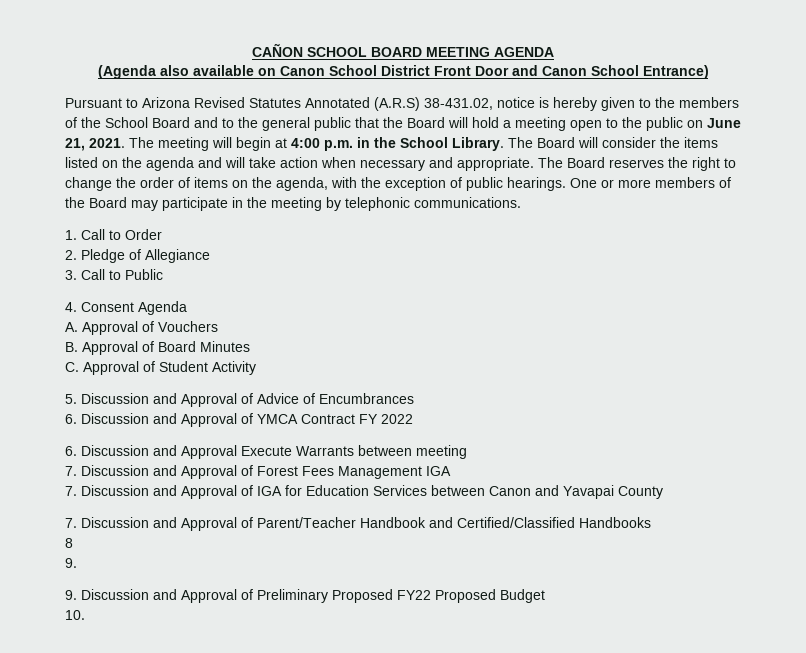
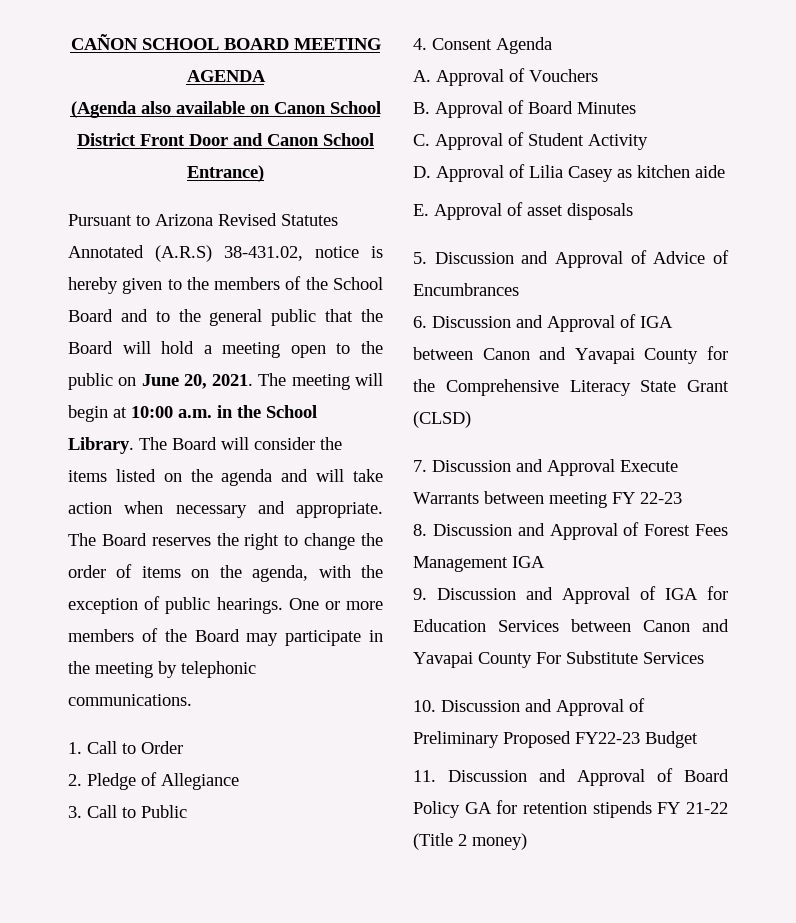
[65,138,85,151] 21, -> [183,374,207,389] 20,
[291,138,353,151] 4:00 p.m. -> [131,406,212,418] 10:00 a.m.
(256, 368) none -> [413,164,725,182] [413,202,633,220] // D. Approval of Lilia Casey as kitchen aide // E. Approval of asset disposals
[257,414,413,424] [65,446,77,456] YMCA Contract FY 2022 // 6. -> [640,316,673,328] [413,346,728,364] [413,379,729,396] [413,411,471,428] [413,460,427,472] IGA between Canon and Yavapai County for the Comprehensive Literacy State Grant (CLSD) // 7.
[65,466,77,476] // 7. -> [612,492,682,504] [413,524,427,536] FY 22-23 // 8.
[65,486,77,496] 7. -> [413,588,427,600] 9.
[65,517,651,531] [65,538,73,548] [65,558,77,568] [65,590,77,600] // 7. Discussion and Approval of Parent/Teacher Handbook and Certified/Classified Handbooks // 8 // 9. // 9. -> [536,651,704,664] [413,700,436,712] For Substitute Services // 10.
[397,589,496,603] FY22 Proposed -> [575,732,640,744] FY22-23
[65,610,85,620] 10. -> [413,768,729,786] [413,800,728,818] [413,833,527,850] 11. Discussion and Approval of Board Policy GA for retention stipends FY 21-22 (Title 2 money)

